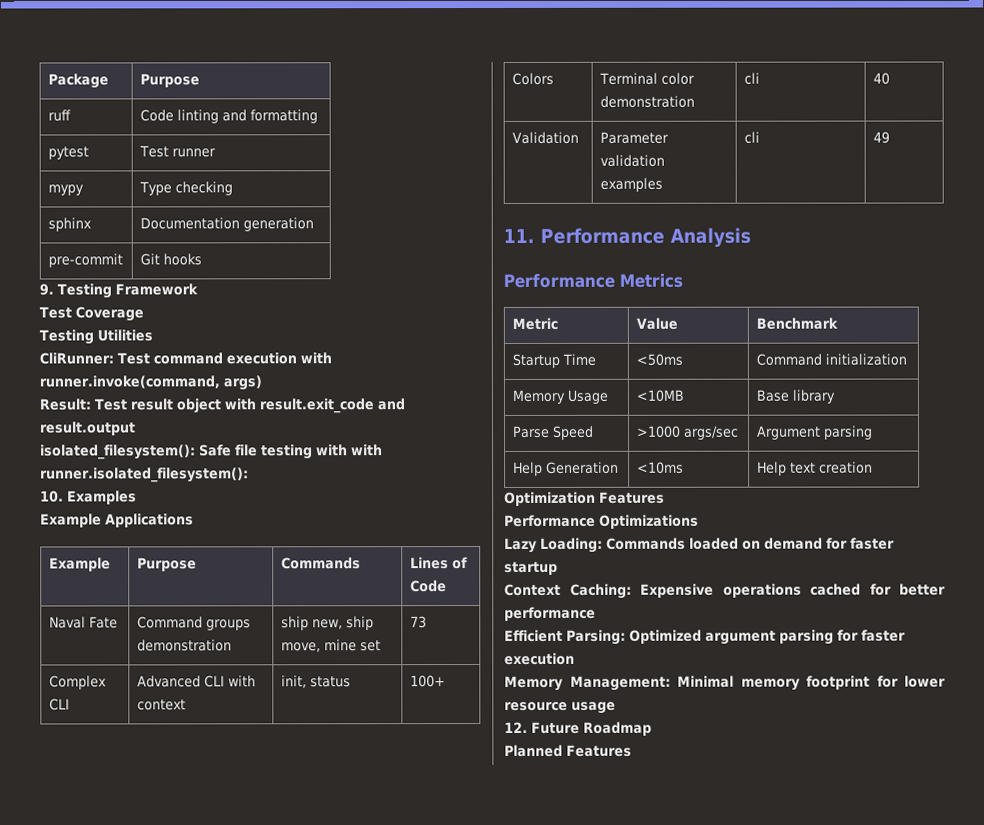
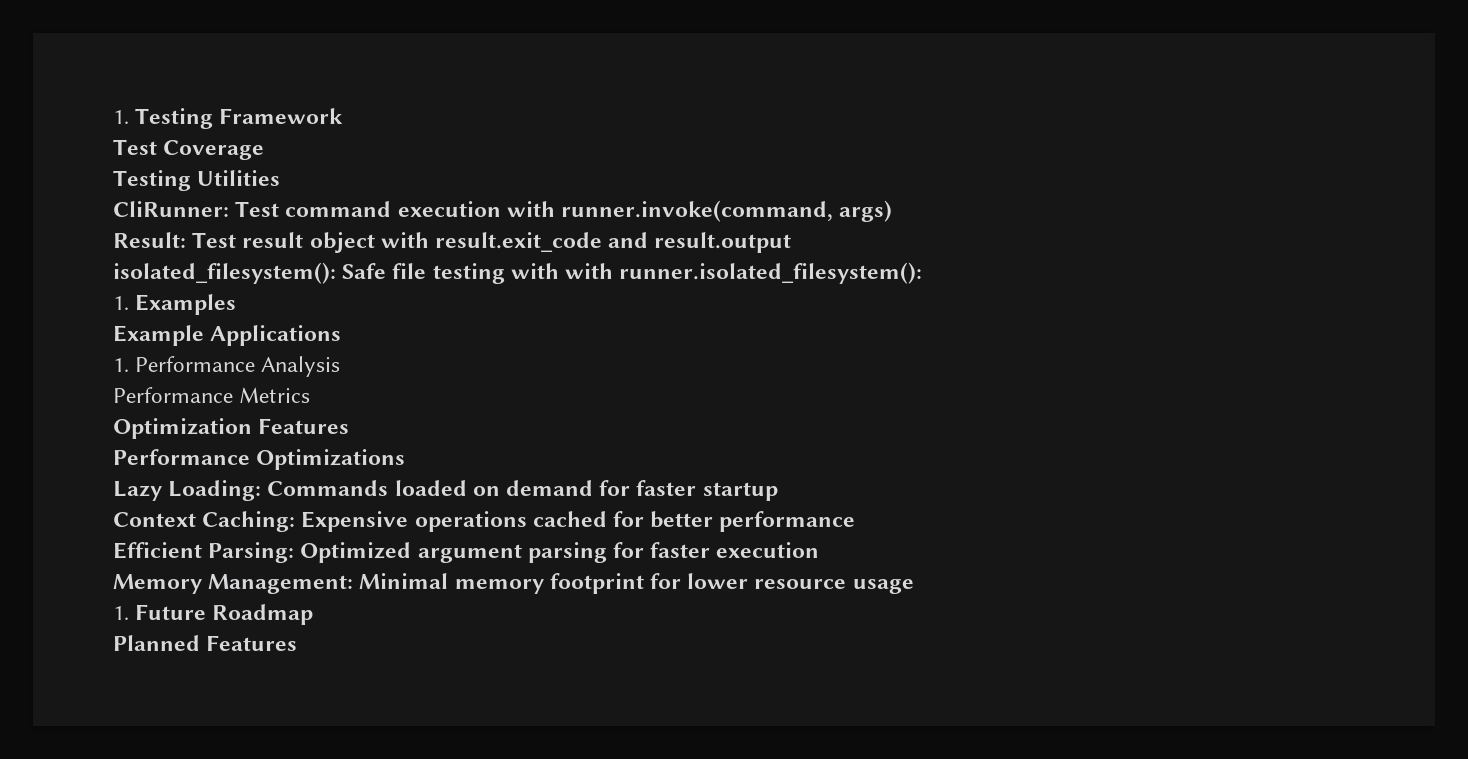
[47,73,109,89] [139,73,200,88] [47,109,71,122] [139,109,318,124] [47,146,89,160] [138,145,216,158] [47,184,84,196] [138,181,233,196] [47,217,92,232] [139,217,314,232] [47,253,123,268] [139,253,202,266] [39,283,54,296] Package | Purpose // ruff | Code linting and formatting // pytest | Test runner // mypy | Type checking // sphinx | Documentation generation // pre-commit | Git hooks // 9. -> [113,110,129,124] 1.
[40,490,64,503] 10. -> [113,296,129,310] 1.
[48,557,111,572] [136,557,197,572] [280,557,361,570] [409,557,468,570] [409,580,447,593] [48,616,118,629] [136,616,251,631] [136,639,232,652] [280,616,374,631] [280,639,381,653] [409,616,427,629] [48,675,107,690] [48,698,70,711] [136,675,256,688] [136,699,186,711] [280,675,351,689] [409,675,446,688] [511,72,554,85] [598,72,695,85] [599,95,695,108] [743,72,760,85] [872,72,890,85] [511,131,579,144] [599,131,669,144] [599,154,665,167] [599,177,663,192] [743,131,760,144] [872,131,890,144] [503,227,751,248] [503,273,683,288] [511,317,558,330] [635,317,678,330] [755,317,838,330] [511,353,596,368] [635,353,683,366] [755,353,907,366] [511,389,608,404] [635,389,684,402] [755,389,835,404] [512,425,594,440] [636,425,739,440] [756,425,873,440] [512,461,619,476] [636,461,684,474] [756,461,873,476] // Example | Purpose | Commands | Lines of Code // Naval Fate | Command groups demonstration | ship new, ship move, mine set | 73 // Complex CLI | Advanced CLI with context | init, status | 100+ // Colors | Terminal color demonstration | cli | 40 // Validation | Parameter validation examples | cli | 49 // 11. Performance Analysis // Performance Metrics // Metric | Value | Benchmark // Startup Time | <50ms | Command initialization // Memory Usage | <10MB | Base library // Parse Speed | >1000 args/sec | Argument parsing // Help Generation | <10ms | Help text creation -> [113,356,341,377] [113,387,311,403] // 1. Performance Analysis // Performance Metrics
[504,721,528,733] 12. -> [113,606,129,620] 1.

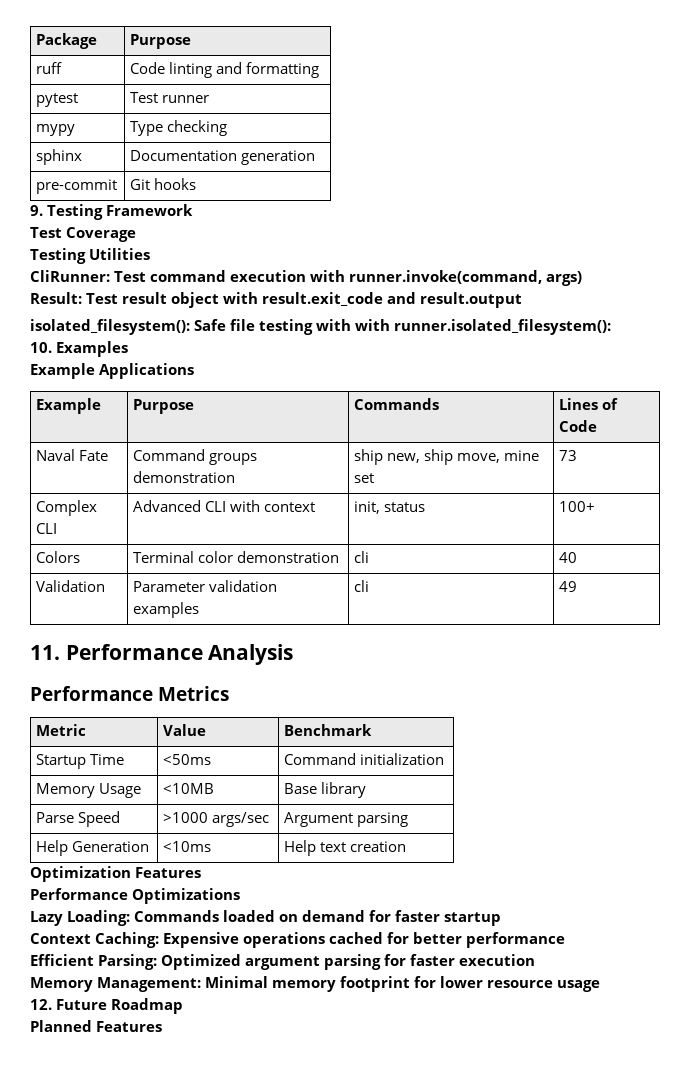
[113,110,129,124] 1. -> [36,33,98,49] [130,34,192,49] [36,62,63,74] [130,62,320,78] [36,93,79,107] [130,92,210,103] [36,124,76,136] [130,120,228,136] [36,149,83,165] [130,150,316,165] [36,179,118,194] [130,178,197,190] [30,205,43,216] Package | Purpose // ruff | Code linting and formatting // pytest | Test runner // mypy | Type checking // sphinx | Documentation generation // pre-commit | Git hooks // 9.
[113,296,129,310] 1. -> [30,342,52,353] 10.
[113,356,341,377] [113,387,311,403] // 1. Performance Analysis // Performance Metrics -> [36,398,102,414] [133,399,195,414] [354,398,440,410] [559,398,619,410] [559,420,598,432] [36,449,109,461] [133,449,258,465] [133,471,236,483] [354,449,540,465] [354,473,375,483] [559,450,578,461] [36,500,98,516] [36,523,58,534] [133,500,316,512] [354,501,426,514] [559,501,596,512] [36,551,81,563] [133,551,340,563] [354,551,370,563] [559,552,578,563] [36,580,106,592] [133,580,278,592] [133,602,200,618] [354,580,370,592] [559,581,578,592] [30,644,294,665] [30,686,230,701] [36,724,87,736] [163,724,207,736] [284,724,373,736] [36,754,125,769] [163,754,212,765] [284,753,445,765] [36,783,142,798] [163,783,215,794] [284,782,367,798] [36,811,121,827] [163,812,270,827] [284,812,409,827] [36,840,150,856] [163,841,212,852] [284,840,407,856] // Example | Purpose | Commands | Lines of Code // Naval Fate | Command groups demonstration | ship new, ship move, mine set | 73 // Complex CLI | Advanced CLI with context | init, status | 100+ // Colors | Terminal color demonstration | cli | 40 // Validation | Parameter validation examples | cli | 49 // 11. Performance Analysis // Performance Metrics // Metric | Value | Benchmark // Startup Time | <50ms | Command initialization // Memory Usage | <10MB | Base library // Parse Speed | >1000 args/sec | Argument parsing // Help Generation | <10ms | Help text creation
[113,606,129,620] 1. -> [30,999,52,1010] 12.

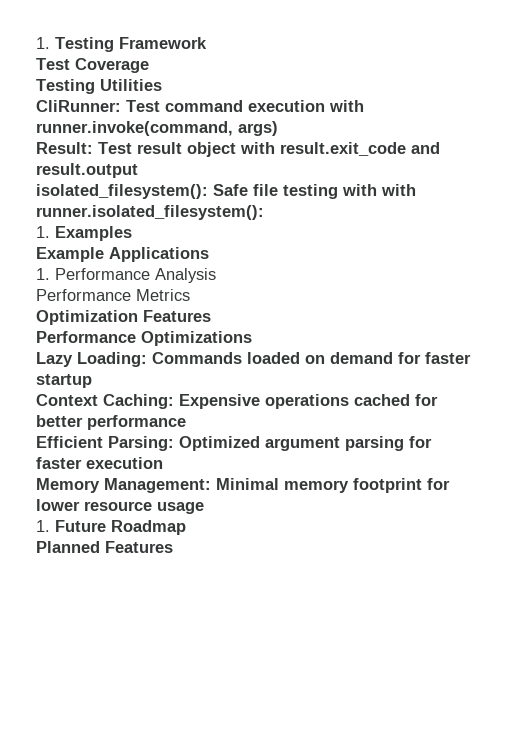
[36,33,98,49] [130,34,192,49] [36,62,63,74] [130,62,320,78] [36,93,79,107] [130,92,210,103] [36,124,76,136] [130,120,228,136] [36,149,83,165] [130,150,316,165] [36,179,118,194] [130,178,197,190] [30,205,43,216] Package | Purpose // ruff | Code linting and formatting // pytest | Test runner // mypy | Type checking // sphinx | Documentation generation // pre-commit | Git hooks // 9. -> [36,37,50,49] 1.
[30,342,52,353] 10. -> [36,226,50,238] 1.
[36,398,102,414] [133,399,195,414] [354,398,440,410] [559,398,619,410] [559,420,598,432] [36,449,109,461] [133,449,258,465] [133,471,236,483] [354,449,540,465] [354,473,375,483] [559,450,578,461] [36,500,98,516] [36,523,58,534] [133,500,316,512] [354,501,426,514] [559,501,596,512] [36,551,81,563] [133,551,340,563] [354,551,370,563] [559,552,578,563] [36,580,106,592] [133,580,278,592] [133,602,200,618] [354,580,370,592] [559,581,578,592] [30,644,294,665] [30,686,230,701] [36,724,87,736] [163,724,207,736] [284,724,373,736] [36,754,125,769] [163,754,212,765] [284,753,445,765] [36,783,142,798] [163,783,215,794] [284,782,367,798] [36,811,121,827] [163,812,270,827] [284,812,409,827] [36,840,150,856] [163,841,212,852] [284,840,407,856] // Example | Purpose | Commands | Lines of Code // Naval Fate | Command groups demonstration | ship new, ship move, mine set | 73 // Complex CLI | Advanced CLI with context | init, status | 100+ // Colors | Terminal color demonstration | cli | 40 // Validation | Parameter validation examples | cli | 49 // 11. Performance Analysis // Performance Metrics // Metric | Value | Benchmark // Startup Time | <50ms | Command initialization // Memory Usage | <10MB | Base library // Parse Speed | >1000 args/sec | Argument parsing // Help Generation | <10ms | Help text creation -> [36,268,216,283] [36,289,190,301] // 1. Performance Analysis // Performance Metrics
[30,999,52,1010] 12. -> [36,520,50,532] 1.

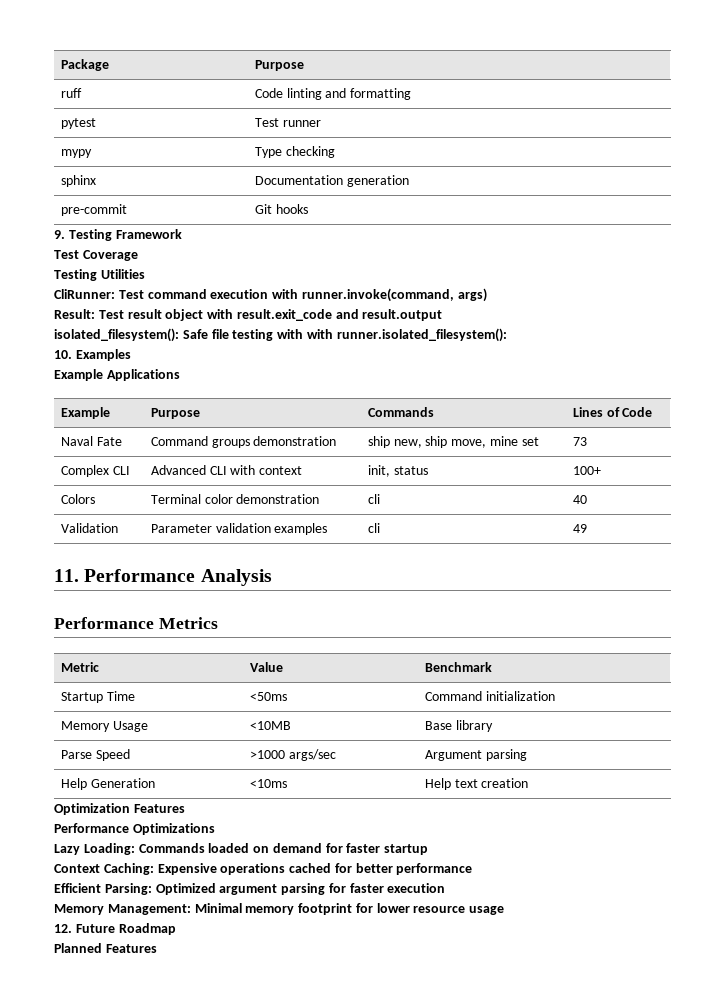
[36,37,50,49] 1. -> [60,59,109,71] [254,60,304,71] [60,88,82,98] [254,88,412,100] [60,118,96,129] [254,118,321,127] [60,149,92,158] [254,146,335,158] [60,175,96,187] [254,175,409,187] [60,204,127,216] [254,204,308,214] [54,230,65,239] Package | Purpose // ruff | Code linting and formatting // pytest | Test runner // mypy | Type checking // sphinx | Documentation generation // pre-commit | Git hooks // 9.
[36,226,50,238] 1. -> [54,350,72,359] 10.
[36,268,216,283] [36,289,190,301] // 1. Performance Analysis // Performance Metrics -> [60,407,110,419] [150,408,200,419] [367,407,434,417] [572,407,653,417] [60,436,122,446] [150,436,337,448] [367,436,539,448] [572,437,587,446] [60,465,130,477] [150,465,303,475] [367,465,428,477] [572,466,601,475] [60,494,95,504] [150,494,320,504] [367,494,380,504] [572,495,587,504] [60,523,118,533] [150,523,328,535] [367,523,380,533] [572,524,587,533] [54,569,272,586] [54,617,218,629] [60,662,99,672] [249,662,283,672] [424,662,492,672] [60,691,135,703] [249,692,287,701] [424,691,555,701] [60,721,148,732] [249,721,291,730] [424,720,493,732] [60,749,130,761] [249,749,336,761] [424,749,527,761] [60,778,155,790] [249,779,287,788] [424,778,529,790] // Example | Purpose | Commands | Lines of Code // Naval Fate | Command groups demonstration | ship new, ship move, mine set | 73 // Complex CLI | Advanced CLI with context | init, status | 100+ // Colors | Terminal color demonstration | cli | 40 // Validation | Parameter validation examples | cli | 49 // 11. Performance Analysis // Performance Metrics // Metric | Value | Benchmark // Startup Time | <50ms | Command initialization // Memory Usage | <10MB | Base library // Parse Speed | >1000 args/sec | Argument parsing // Help Generation | <10ms | Help text creation
[36,520,50,532] 1. -> [54,924,72,933] 12.

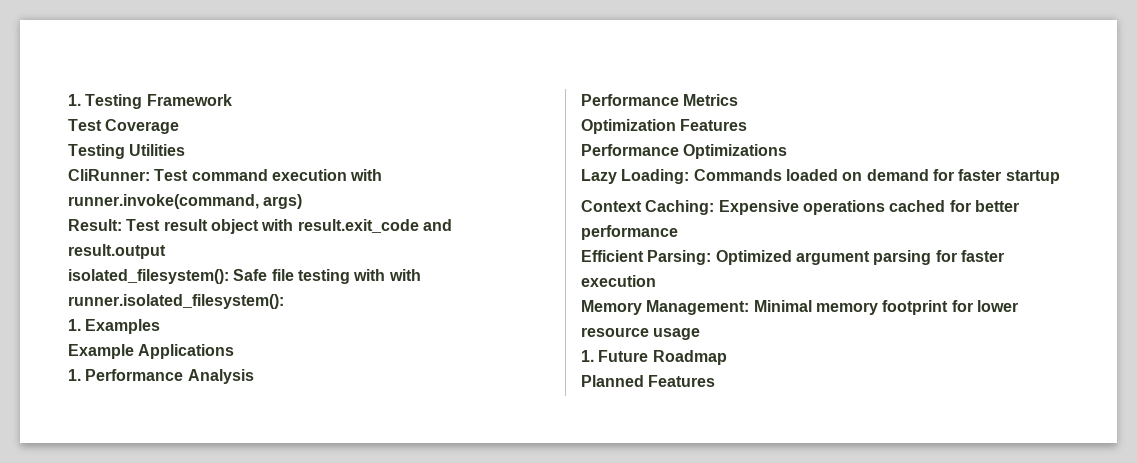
[60,59,109,71] [254,60,304,71] [60,88,82,98] [254,88,412,100] [60,118,96,129] [254,118,321,127] [60,149,92,158] [254,146,335,158] [60,175,96,187] [254,175,409,187] [60,204,127,216] [254,204,308,214] [54,230,65,239] Package | Purpose // ruff | Code linting and formatting // pytest | Test runner // mypy | Type checking // sphinx | Documentation generation // pre-commit | Git hooks // 9. -> [68,94,81,106] 1.
[54,350,72,359] 10. -> [68,319,81,331] 1.
[60,407,110,419] [150,408,200,419] [367,407,434,417] [572,407,653,417] [60,436,122,446] [150,436,337,448] [367,436,539,448] [572,437,587,446] [60,465,130,477] [150,465,303,475] [367,465,428,477] [572,466,601,475] [60,494,95,504] [150,494,320,504] [367,494,380,504] [572,495,587,504] [60,523,118,533] [150,523,328,535] [367,523,380,533] [572,524,587,533] [54,569,272,586] [54,617,218,629] [60,662,99,672] [249,662,283,672] [424,662,492,672] [60,691,135,703] [249,692,287,701] [424,691,555,701] [60,721,148,732] [249,721,291,730] [424,720,493,732] [60,749,130,761] [249,749,336,761] [424,749,527,761] [60,778,155,790] [249,779,287,788] [424,778,529,790] // Example | Purpose | Commands | Lines of Code // Naval Fate | Command groups demonstration | ship new, ship move, mine set | 73 // Complex CLI | Advanced CLI with context | init, status | 100+ // Colors | Terminal color demonstration | cli | 40 // Validation | Parameter validation examples | cli | 49 // 11. Performance Analysis // Performance Metrics // Metric | Value | Benchmark // Startup Time | <50ms | Command initialization // Memory Usage | <10MB | Base library // Parse Speed | >1000 args/sec | Argument parsing // Help Generation | <10ms | Help text creation -> [68,369,254,384] [581,94,739,106] // 1. Performance Analysis // Performance Metrics
[54,924,72,933] 12. -> [581,350,594,362] 1.

